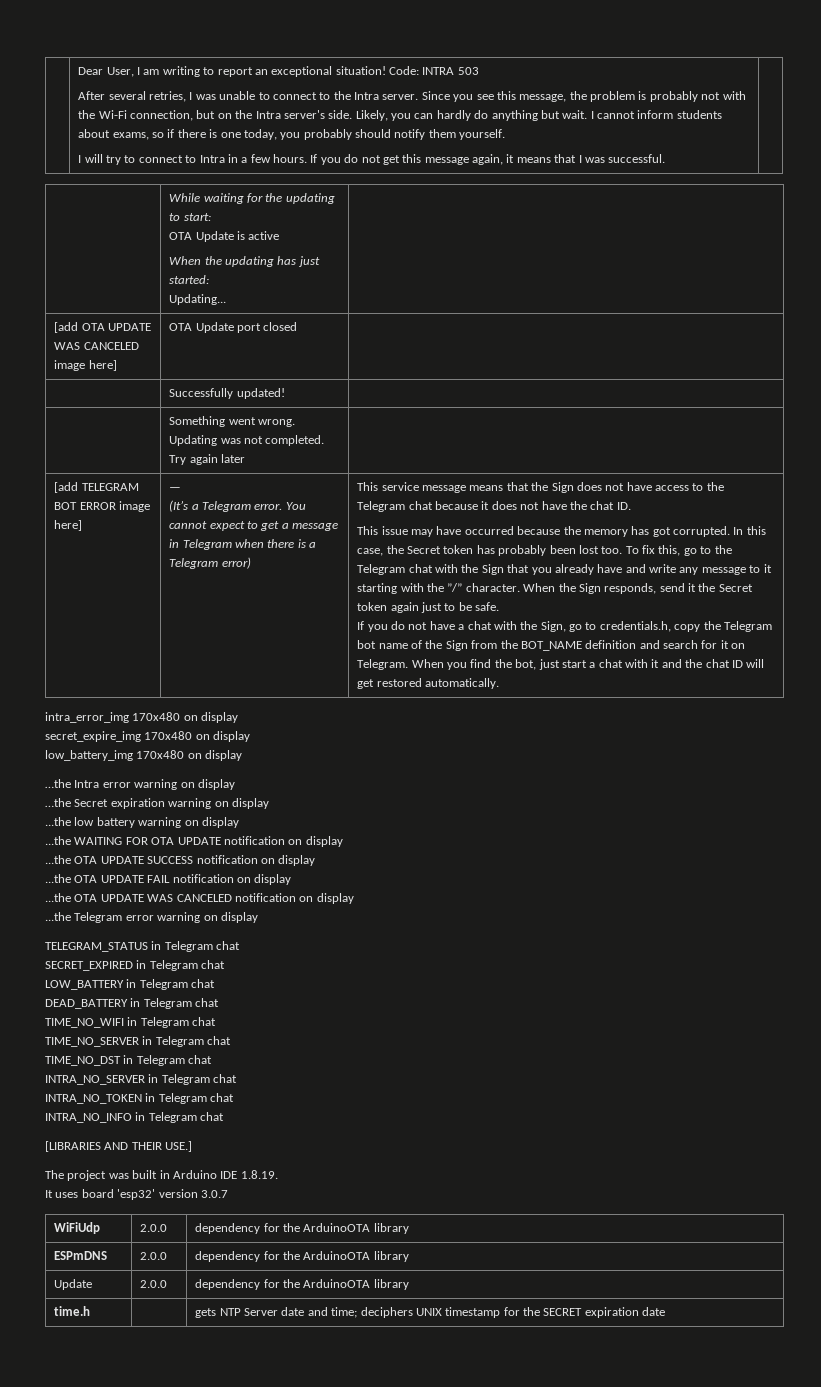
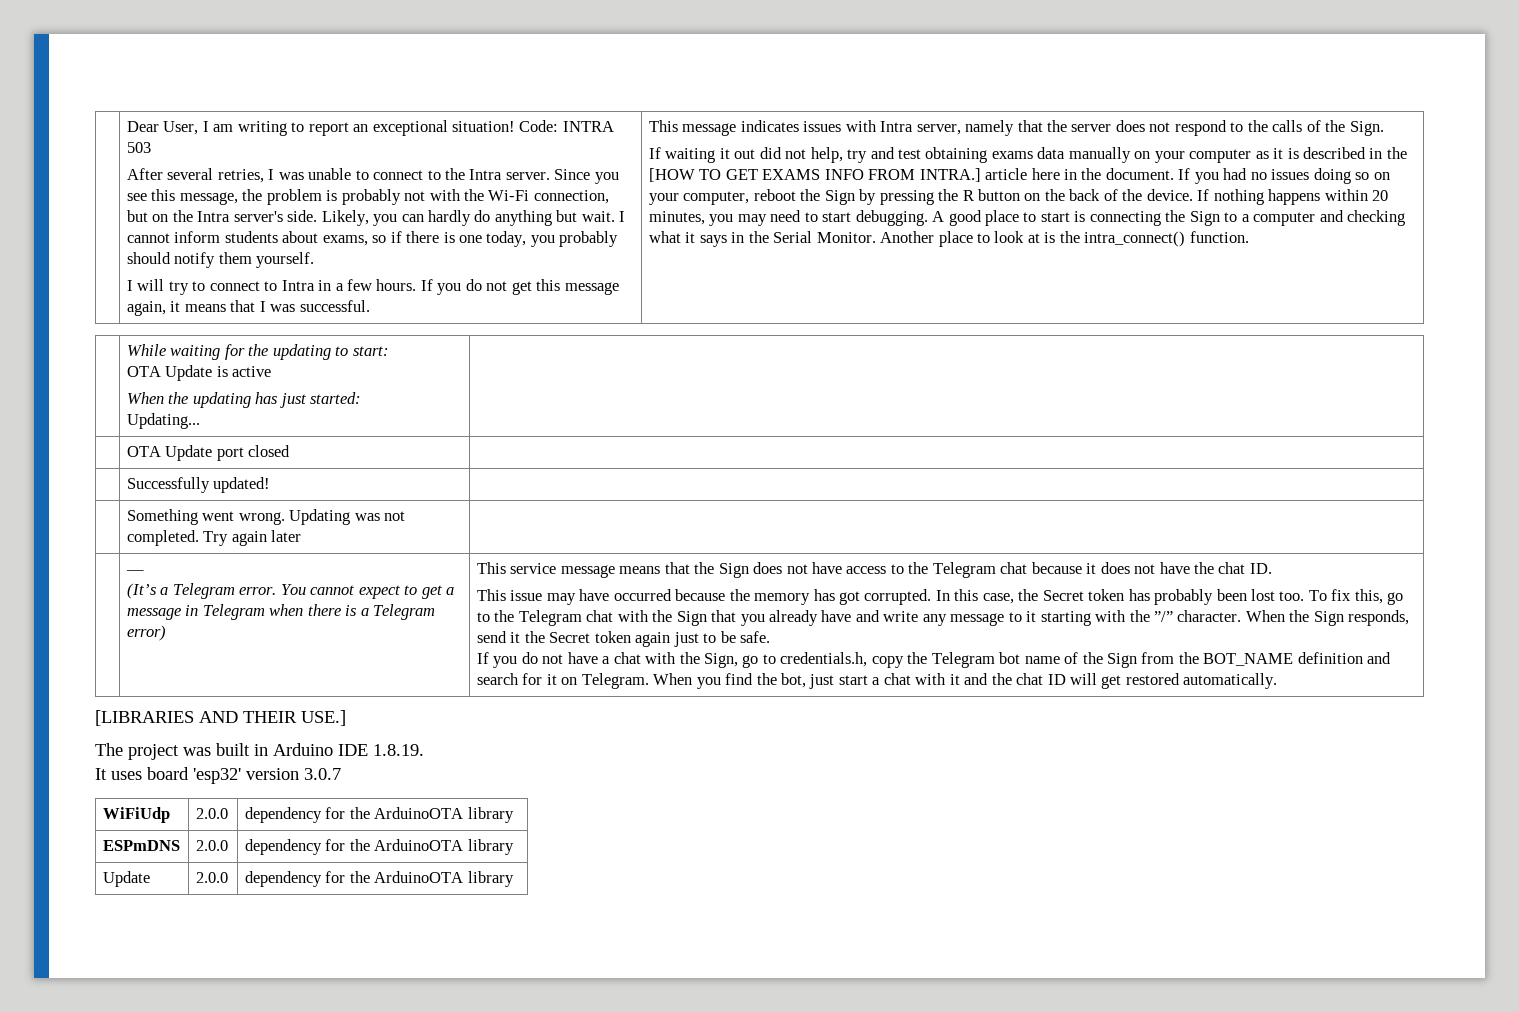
(666, 158) none -> [648,120,1384,136] [648,147,1407,163] [648,168,1390,184] [648,189,1388,205] [648,210,1405,226] [648,231,1249,247] This message indicates issues with Intra server, namely that the server does not respond to the calls of the Sign. // If waiting it out did not help, try and test obtaining exams data manually on your computer as it is described in the [HOW TO GET EXAMS INFO FROM INTRA.] article here in the document. If you had no issues doing so on your computer, reboot the Sign by pressing the R button on the back of the device. If nothing happens within 20 minutes, you may need to start debugging. A good place to start is connecting the Sign to a computer and checking what it says in the Serial Monitor. Another place to look at is the intra_connect() function.
[54,322,152,333] [54,342,139,350] [54,360,117,371] [add OTA UPDATE WAS CANCELED image here] -> (200, 421) none
[54,482,139,493] [54,501,151,512] [54,520,83,531] [add TELEGRAM BOT ERROR image here] -> (302, 536) none
[45,712,239,723] [45,731,251,742] [45,750,243,761] [45,779,235,790] [45,798,269,809] [45,817,239,828] [45,836,343,847] [45,855,316,866] [45,874,292,885] [45,893,354,904] [45,912,258,923] [45,941,241,952] [45,960,226,971] [45,979,216,990] [45,998,220,1009] [45,1017,217,1028] [45,1036,232,1047] [45,1055,213,1066] [45,1074,238,1085] [45,1093,235,1104] [45,1112,225,1123] // intra_error_img 170x480 on display // secret_expire_img 170x480 on display // low_battery_img 170x480 on display // …the Intra error warning on display // …the Secret expiration warning on display // ...the low battery warning on display // ...the WAITING FOR OTA UPDATE notification on display // ...the OTA UPDATE SUCCESS notification on display // ...the OTA UPDATE FAIL notification on display // ...the OTA UPDATE WAS CANCELED notification on display // ...the Telegram error warning on display // TELEGRAM_STATUS in Telegram chat // SECRET_EXPIRED in Telegram chat // LOW_BATTERY in Telegram chat // DEAD_BATTERY in Telegram chat // TIME_NO_WIFI in Telegram chat // TIME_NO_SERVER in Telegram chat // TIME_NO_DST in Telegram chat // INTRA_NO_SERVER in Telegram chat // INTRA_NO_TOKEN in Telegram chat // INTRA_NO_INFO in Telegram chat -> (1278, 681) none
[54,1306,91,1316] [195,1307,666,1318] // time.h | | gets NTP Server date and time; deciphers UNIX timestamp for the SECRET expiration date -> (514, 879) none

